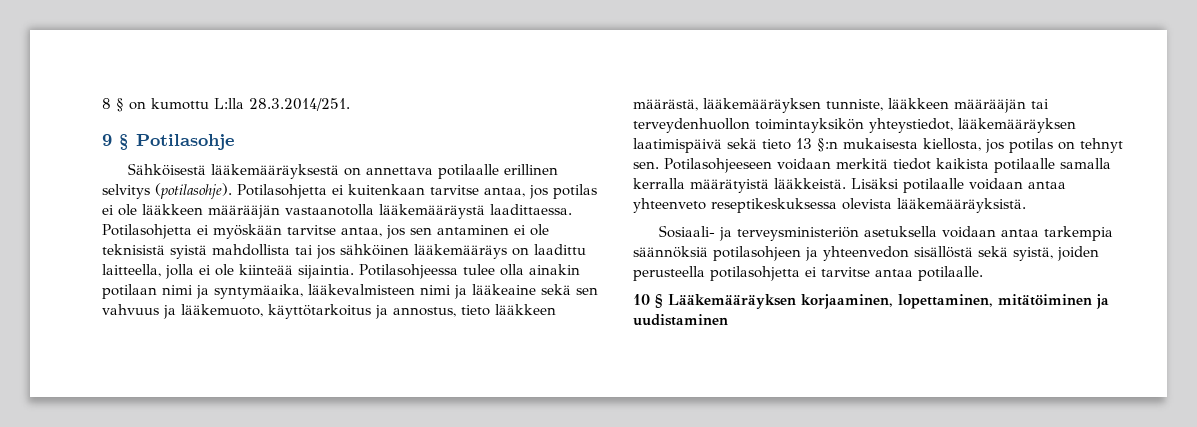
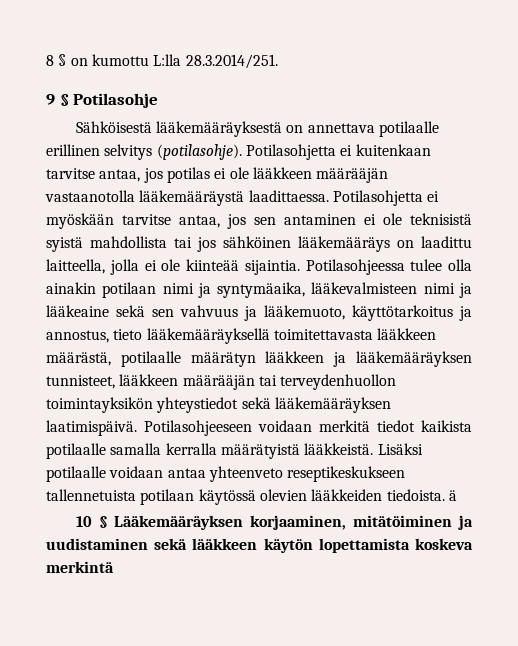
[495,304,556,315] [633,98,883,113] lääkkeen määrästä, lääkemääräyksen tunniste, -> [146,328,437,344] [46,351,473,367] [46,375,115,389] lääkemääräyksellä toimitettavasta lääkkeen määrästä, potilaalle määrätyn lääkkeen ja lääkemääräyksen tunnisteet,
[869,118,1076,133] [633,138,1123,153] [633,161,659,169] yhteystiedot, lääkemääräyksen laatimispäivä sekä tieto 13 §:n mukaisesta kiellosta, jos potilas on tehnyt sen. -> [156,397,391,413] [46,420,137,436] yhteystiedot sekä lääkemääräyksen laatimispäivä.
[711,198,1026,213] [659,225,1114,241] [633,246,1099,261] [633,266,983,281] reseptikeskuksessa olevista lääkemääräyksistä. // Sosiaali- ja terveysministeriön asetuksella voidaan antaa tarkempia säännöksiä potilasohjeen ja yhteenvedon sisällöstä sekä syistä, joiden perusteella potilasohjetta ei tarvitse antaa potilaalle. -> [287,466,406,482] [46,489,457,505] reseptikeskukseen tallennetuista potilaan käytössä olevien lääkkeiden tiedoista. ä
[898,294,993,309] lopettaminen, -> (347, 522) none
(728, 320) none -> [154,538,473,553] [46,561,114,573] sekä lääkkeen käytön lopettamista koskeva merkintä

